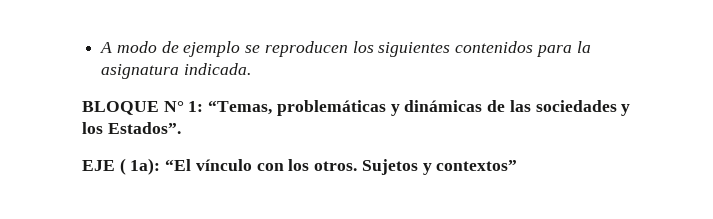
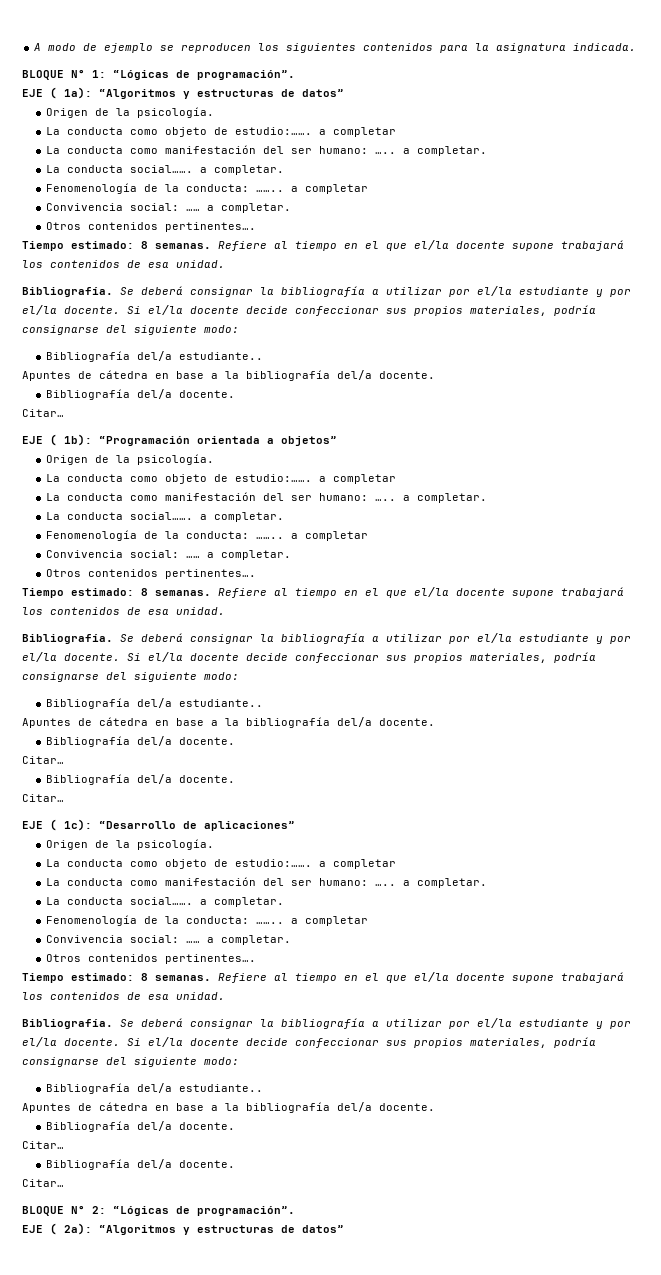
[208,100,631,116] [82,122,181,134] [82,158,518,175] “Temas, problemáticas y dinámicas de las sociedades y los Estados”. // EJE ( 1a): “El vínculo con los otros. Sujetos y contextos” -> [113,70,295,80] [22,87,344,99] [46,107,215,118] [46,127,397,137] [46,145,488,156] [46,165,285,175] [46,183,369,194] [46,203,292,213] [46,222,257,232] [22,240,624,251] [22,260,225,268] [22,286,631,297] [22,305,596,316] [22,325,239,335] [46,351,264,362] [22,370,435,381] [46,389,236,400] [22,409,64,417] [22,434,337,446] [46,454,215,465] [46,474,397,484] [46,492,488,503] [46,512,285,522] [46,530,369,541] [46,550,292,560] [46,569,257,579] [22,587,624,598] [22,607,225,615] [22,633,631,644] [22,652,596,663] [22,672,239,682] [46,698,264,709] [22,717,435,728] [46,736,236,747] [22,756,64,764] [46,774,236,785] [22,794,64,802] [22,819,295,831] [46,839,215,850] [46,859,397,869] [46,877,488,888] [46,897,285,907] [46,915,369,926] [46,935,292,945] [46,954,257,964] [22,972,624,983] [22,992,225,1000] [22,1018,631,1029] [22,1037,596,1048] [22,1057,239,1067] [46,1083,264,1094] [22,1102,435,1113] [46,1121,236,1132] [22,1141,64,1149] [46,1159,236,1170] [22,1179,64,1187] [22,1206,295,1216] [22,1223,344,1235] “Lógicas de programación”. // EJE ( 1a): “Algoritmos y estructuras de datos” // Origen de la psicología. // La conducta como objeto de estudio:……. a completar // La conducta como manifestación del ser humano: ….. a completar. // La conducta social……. a completar. // Fenomenología de la conducta: …….. a completar // Convivencia social: …… a completar. // Otros contenidos pertinentes…. // Tiempo estimado: 8 semanas. Refiere al tiempo en el que el/la docente supone trabajará los contenidos de esa unidad. // Bibliografía. Se deberá consignar la bibliografía a utilizar por el/la estudiante y por el/la docente. Si el/la docente decide confeccionar sus propios materiales, podría consignarse del siguiente modo: // Bibliografía del/a estudiante.. // Apuntes de cátedra en base a la bibliografía del/a docente. // Bibliografía del/a docente. // Citar… // EJE ( 1b): “Programación orientada a objetos” // Origen de la psicología. // La conducta como objeto de estudio:……. a completar // La conducta como manifestación del ser humano: ….. a completar. // La conducta social……. a completar. // Fenomenología de la conducta: …….. a completar // Convivencia social: …… a completar. // Otros contenidos pertinentes…. // Tiempo estimado: 8 semanas. Refiere al tiempo en el que el/la docente supone trabajará los contenidos de esa unidad. // Bibliografía. Se deberá consignar la bibliografía a utilizar por el/la estudiante y por el/la docente. Si el/la docente decide confeccionar sus propios materiales, podría consignarse del siguiente modo: // Bibliografía del/a estudiante.. // Apuntes de cátedra en base a la bibliografía del/a docente. // Bibliografía del/a docente. // Citar… // Bibliografía del/a docente. // Citar… // EJE ( 1c): “Desarrollo de aplicaciones” // Origen de la psicología. // La conducta como objeto de estudio:……. a completar // La conducta como manifestación del ser humano: ….. a completar. // La conducta social……. a completar. // Fenomenología de la conducta: …….. a completar // Convivencia social: …… a completar. // Otros contenidos pertinentes…. // Tiempo estimado: 8 semanas. Refiere al tiempo en el que el/la docente supone trabajará los contenidos de esa unidad. // Bibliografía. Se deberá consignar la bibliografía a utilizar por el/la estudiante y por el/la docente. Si el/la docente decide confeccionar sus propios materiales, podría consignarse del siguiente modo: // Bibliografía del/a estudiante.. // Apuntes de cátedra en base a la bibliografía del/a docente. // Bibliografía del/a docente. // Citar… // Bibliografía del/a docente. // Citar… // BLOQUE N° 2: “Lógicas de programación”. // EJE ( 2a): “Algoritmos y estructuras de datos”

